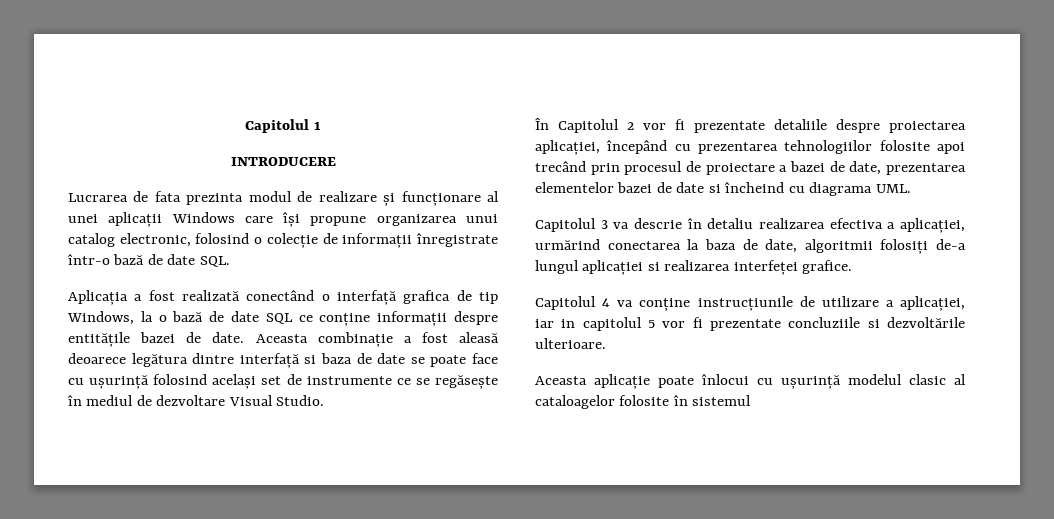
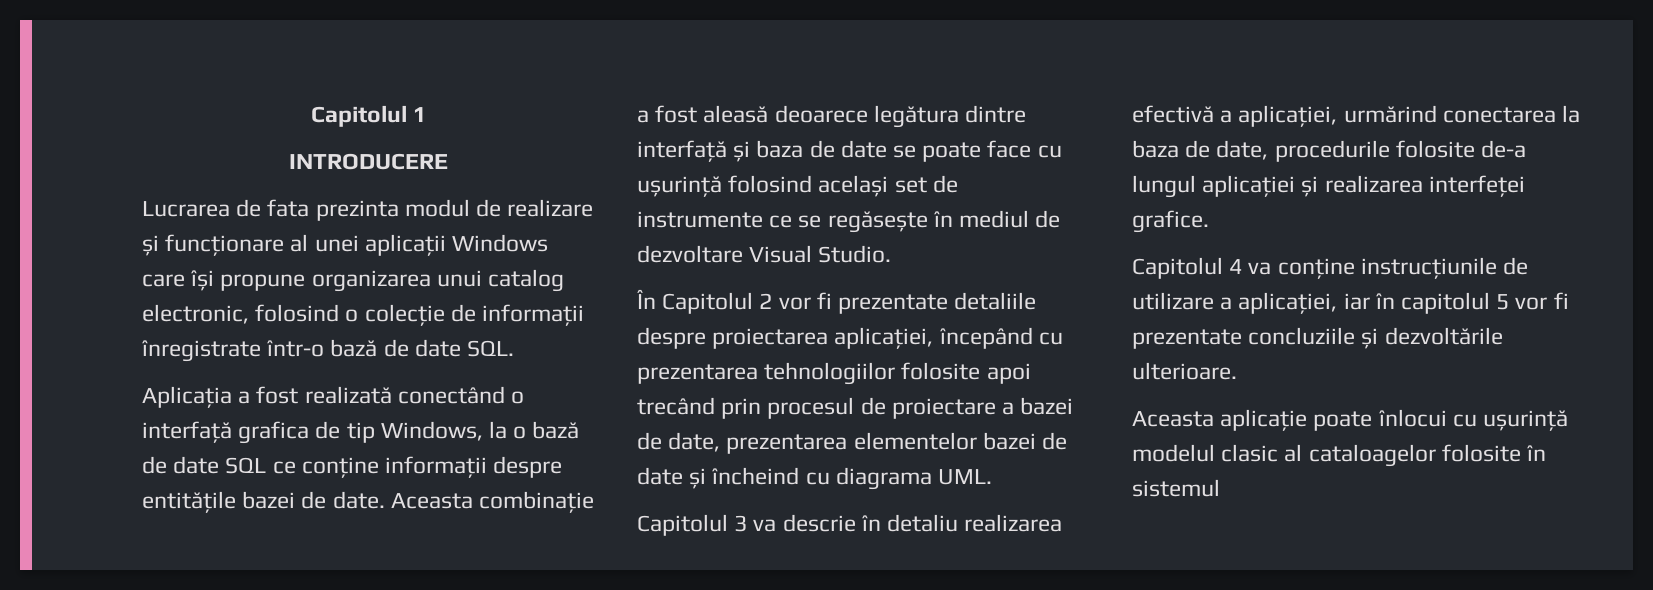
[304,355,317,364] si -> [733,141,751,162] și
[708,184,721,193] si -> [689,468,707,489] și
[829,218,883,229] efectiva -> [1132,105,1214,123] efectivă
[804,239,929,254] algoritmii folosiți -> [1274,140,1475,162] procedurile folosite
[647,262,660,271] si -> [1301,176,1319,197] și
[561,319,576,328] in -> [1375,293,1395,309] în
[867,319,880,328] si -> [1361,328,1379,349] și

